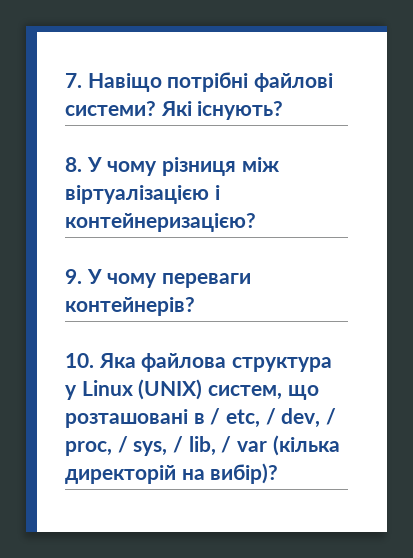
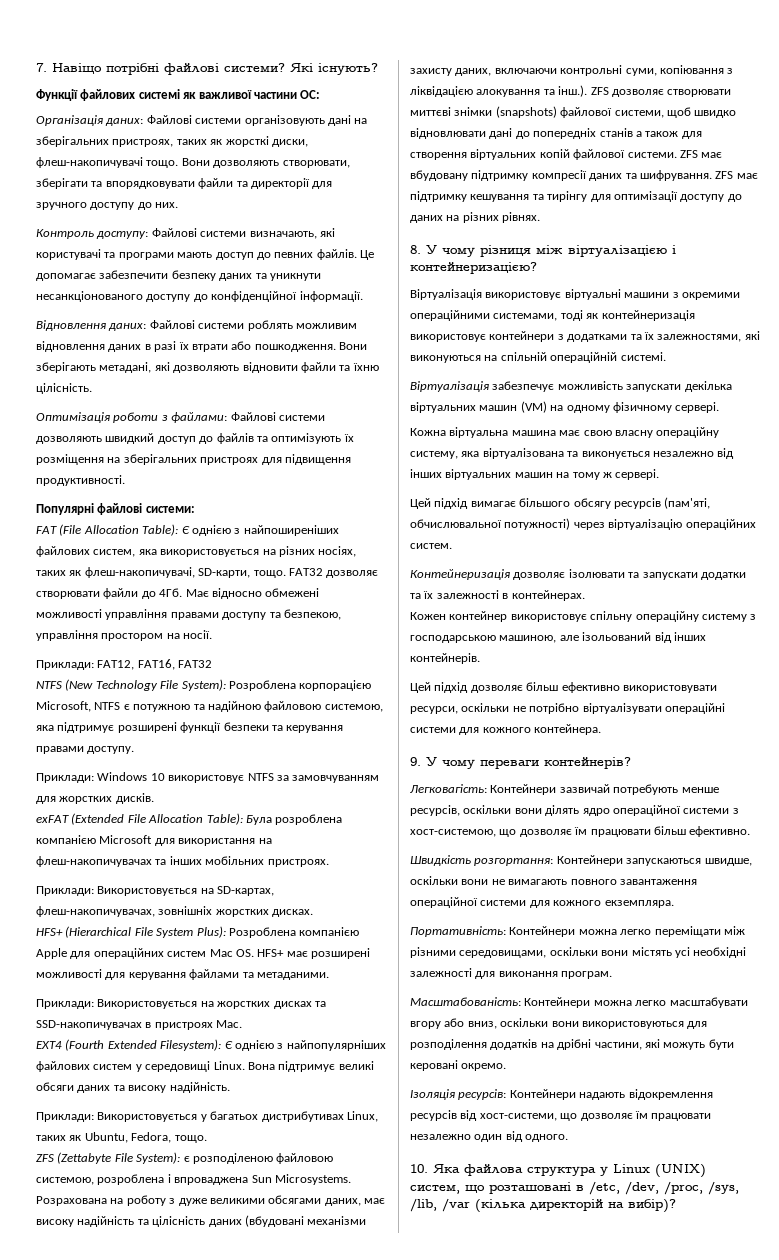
(284, 110) none -> [36,89,321,101] [36,115,368,126] [36,136,308,147] [36,157,350,168] [36,178,333,189] [36,202,179,210] [36,228,335,239] [36,249,374,260] [36,270,321,281] [36,291,363,302] [36,320,357,331] [36,341,367,352] [36,362,379,373] [36,383,92,394] [36,412,325,423] [36,433,354,444] [36,454,351,465] [36,475,125,486] [36,503,195,515] [36,524,339,536] [36,546,357,557] [36,567,379,578] [36,588,320,599] [36,609,341,620] [36,630,213,641] [36,659,213,670] [36,679,372,691] [36,701,383,712] [36,722,344,733] [36,746,135,754] [36,772,380,783] [36,793,154,804] [36,813,343,825] [36,835,272,846] [36,856,329,867] [36,886,275,896] [36,906,314,917] [36,926,360,938] [36,948,370,959] [36,969,329,980] [36,999,326,1009] [36,1020,243,1030] [36,1039,386,1051] [36,1061,374,1072] [36,1082,230,1093] [36,1111,378,1122] [36,1132,207,1143] [36,1152,334,1164] [36,1174,351,1185] [36,1195,385,1206] [36,1215,367,1227] [410,65,734,76] [410,85,732,97] [410,106,737,118] [410,128,702,139] [410,149,723,160] [410,170,758,181] [410,191,742,202] [410,212,541,223] // Функції файлових системі як важливої частини ОС: // Організація даних: Файлові системи організовують дані на зберігальних пристроях, таких як жорсткі диски, флеш-накопичувачі тощо. Вони дозволяють створювати, зберігати та впорядковувати файли та директорії для зручного доступу до них. // Контроль доступу: Файлові системи визначають, які користувачі та програми мають доступ до певних файлів. Це допомагає забезпечити безпеку даних та уникнути несанкціонованого доступу до конфіденційної інформації. // Відновлення даних: Файлові системи роблять можливим відновлення даних в разі їх втрати або пошкодження. Вони зберігають метадані, які дозволяють відновити файли та їхню цілісність. // Оптимізація роботи з файлами: Файлові системи дозволяють швидкий доступ до файлів та оптимізують їх розміщення на зберігальних пристроях для підвищення продуктивності. // Популярні файлові системи: // FAT (File Allocation Table): Є однією з найпоширеніших файлових систем, яка використовується на різних носіях, таких як флеш-накопичувачі, SD-карти, тощо. FAT32 дозволяє створювати файли до 4Гб. Має відносно обмежені можливості управління правами доступу та безпекою, управління простором на носії. // Приклади: FAT12, FAT16, FAT32 // NTFS (New Technology File System): Розроблена корпорацією Microsoft, NTFS є потужною та надійною файловою системою, яка підтримує розширені функції безпеки та керування правами доступу. // Приклади: Windows 10 використовує NTFS за замовчуванням для жорстких дисків. // exFAT (Extended File Allocation Table): Була розроблена компанією Microsoft для використання на флеш-накопичувачах та інших мобільних пристроях. // Приклади: Використовується на SD-картах, флеш-накопичувачах, зовнішніх жорстких дисках. // HFS+ (Hierarchical File System Plus): Розроблена компанією Apple для операційних систем Mac OS. HFS+ має розширені можливості для керування файлами та метаданими. // Приклади: Використовується на жорстких дисках та SSD-накопичувачах в пристроях Mac. // EXT4 (Fourth Extended Filesystem): Є однією з найпопулярніших файлових систем у середовищі Linux. Вона підтримує великі обсяги даних та високу надійність. // Приклади: Використовується у багатьох дистрибутивах Linux, таких як Ubuntu, Fedora, тощо. // ZFS (Zettabyte File System): є розподіленою файловою системою, розроблена і впроваджена Sun Microsystems. Розрахована на роботу з дуже великими обсягами даних, має високу надійність та цілісність даних (вбудовані механізми захисту даних, включаючи контрольні суми, копіювання з ліквідацією алокування та інш.). ZFS дозволяє створювати миттєві знімки (snapshots) файлової системи, щоб швидко відновлювати дані до попередніх станів а також для створення віртуальних копій файлової системи. ZFS має вбудовану підтримку компресії даних та шифрування. ZFS має підтримку кешування та тирінгу для оптимізації доступу до даних на різних рівнях.
(256, 222) none -> [410,289,740,300] [410,310,695,321] [410,331,760,342] [410,352,666,363] [410,381,732,392] [410,401,720,413] [410,427,720,438] [410,448,735,459] [410,469,660,480] [410,497,711,509] [410,518,756,530] [410,543,452,549] [410,569,746,580] [410,590,585,601] [410,611,757,622] [410,632,706,643] [410,653,480,664] [410,682,717,693] [410,703,725,714] [410,724,602,735] // Віртуалізація використовує віртуальні машини з окремими операційними системами, тоді як контейнеризація використовує контейнери з додатками та їх залежностями, які виконуються на спільній операційній системі. // Віртуалізація забезпечує можливість запускати декілька віртуальних машин (VM) на одному фізичному сервері. // Кожна віртуальна машина має свою власну операційну систему, яка віртуалізована та виконується незалежно від інших віртуальних машин на тому ж сервері. // Цей підхід вимагає більшого обсягу ресурсів (пам'яті, обчислювальної потужності) через віртуалізацію операційних систем. // Контейнеризація дозволяє ізолювати та запускати додатки та їх залежності в контейнерах. // Кожен контейнер використовує спільну операційну систему з господарською машиною, але ізольований від інших контейнерів. // Цей підхід дозволяє більш ефективно використовувати ресурси, оскільки не потрібно віртуалізувати операційні системи для кожного контейнера.
(195, 306) none -> [410,784,719,795] [410,805,739,816] [410,826,751,837] [410,855,752,866] [410,876,697,885] [410,897,674,908] [410,926,745,937] [410,947,747,958] [410,968,613,979] [410,997,748,1008] [410,1018,708,1029] [410,1039,734,1050] [410,1060,507,1071] [410,1089,713,1100] [410,1110,712,1121] [410,1131,569,1142] // Легковагість: Контейнери зазвичай потребують менше ресурсів, оскільки вони ділять ядро операційної системи з хост-системою, що дозволяє їм працювати більш ефективно. // Швидкість розгортання: Контейнери запускаються швидше, оскільки вони не вимагають повного завантаження операційної системи для кожного екземпляра. // Портативність: Контейнери можна легко переміщати між різними середовищами, оскільки вони містять усі необхідні залежності для виконання програм. // Масштабованість: Контейнери можна легко масштабувати вгору або вниз, оскільки вони використовуються для розподілення додатків на дрібні частини, які можуть бути керовані окремо. // Ізоляція ресурсів: Контейнери надають відокремлення ресурсів від хост-системи, що дозволяє їм працювати незалежно один від одного.
[210,408,337,428] [65,436,268,456] / etc, / dev, / proc, / sys, / lib, / var -> [589,1181,739,1195] [410,1198,470,1212] /etc, /dev, /proc, /sys, /lib, /var

